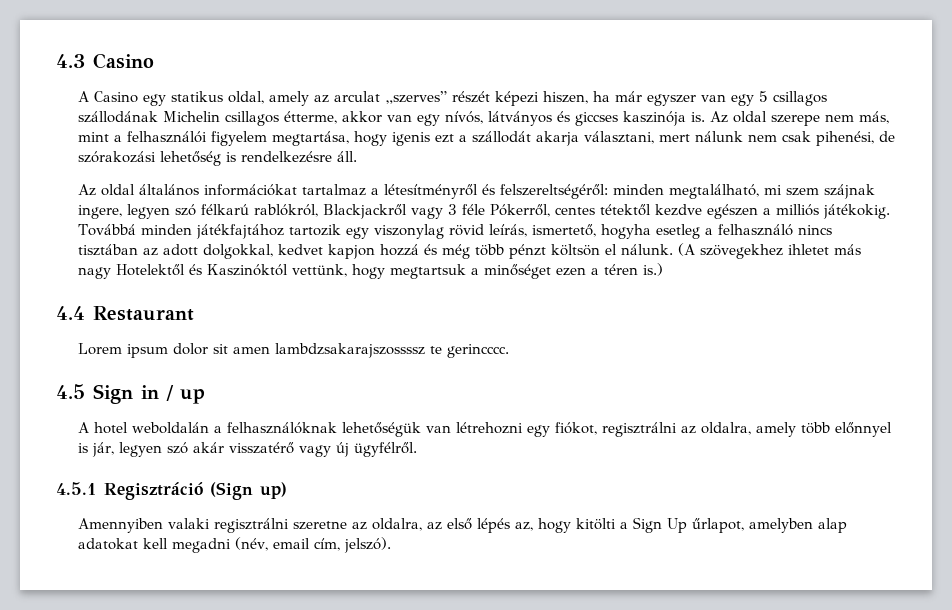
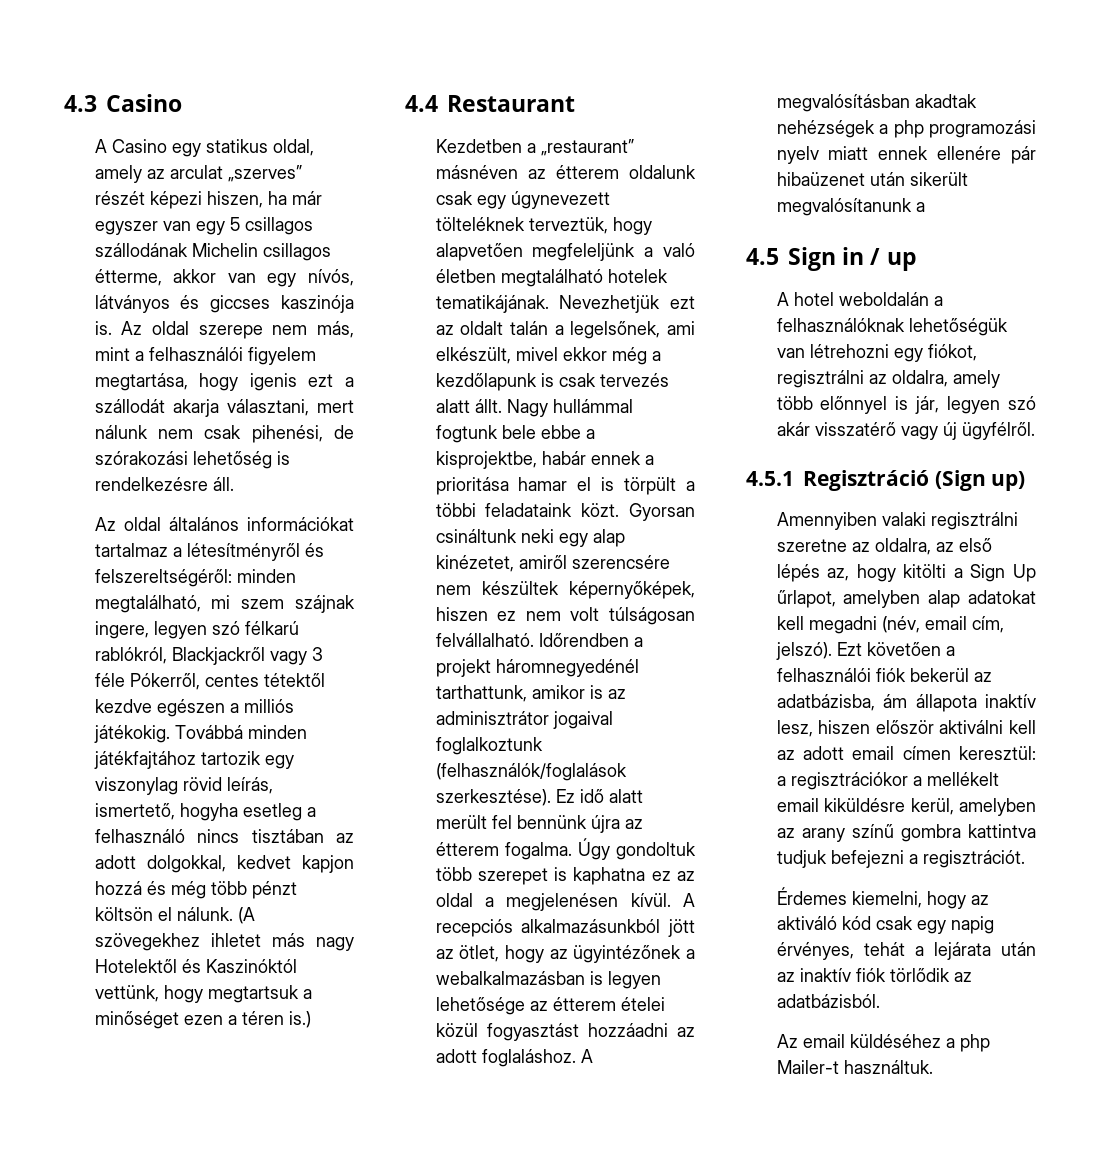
[77,343,509,358] Lorem ipsum dolor sit amen lambdzsakarajszossssz te gerincccc. -> [435,139,634,156] [435,165,696,179] [435,191,610,209] [435,217,652,235] [435,243,695,261] [435,269,668,287] [435,295,695,313] [435,321,695,339] [435,347,661,365] [435,373,669,391] [435,399,633,417] [435,425,595,443] [435,451,654,469] [435,477,695,495] [435,503,695,521] [435,529,625,547] [435,555,670,572] [435,581,695,599] [435,607,695,625] [435,633,643,647] [435,659,639,677] [435,685,626,702] [435,711,613,729] [435,737,543,755] [435,763,627,781] [435,789,643,806] [435,815,643,833] [435,838,696,860] [435,867,695,885] [435,893,695,911] [435,919,695,937] [435,945,695,963] [435,971,661,989] [435,997,665,1015] [435,1023,695,1041] [435,1049,593,1067] [776,94,977,112] [776,120,1036,138] [776,146,1036,164] [776,172,968,186] [776,198,925,216] Kezdetben a „restaurant” másnéven az étterem oldalunk csak egy úgynevezett tölteléknek terveztük, hogy alapvetően megfeleljünk a való életben megtalálható hotelek tematikájának. Nevezhetjük ezt az oldalt talán a legelsőnek, ami elkészült, mivel ekkor még a kezdőlapunk is csak tervezés alatt állt. Nagy hullámmal fogtunk bele ebbe a kisprojektbe, habár ennek a prioritása hamar el is törpült a többi feladataink közt. Gyorsan csináltunk neki egy alap kinézetet, amiről szerencsére nem készültek képernyőképek, hiszen ez nem volt túlságosan felvállalható. Időrendben a projekt háromnegyedénél tarthattunk, amikor is az adminisztrátor jogaival foglalkoztunk (felhasználók/foglalások szerkesztése). Ez idő alatt merült fel bennünk újra az étterem fogalma. Úgy gondoltuk több szerepet is kaphatna ez az oldal a megjelenésen kívül. A recepciós alkalmazásunkból jött az ötlet, hogy az ügyintézőnek a webalkalmazásban is legyen lehetősége az étterem ételei közül fogyasztást hozzáadni az adott foglaláshoz. A megvalósításban akadtak nehézségek a php programozási nyelv miatt ennek ellenére pár hibaüzenet után sikerült megvalósítanunk a
(391, 545) none -> [836,642,955,656] [776,668,992,682] [776,694,1036,712] [776,720,1036,737] [776,746,1036,760] [776,772,999,790] [776,798,1036,816] [776,824,1036,842] [776,850,1025,868] [776,887,989,909] [776,916,994,934] [776,942,1036,960] [776,968,972,982] [776,994,880,1008] [776,1034,990,1052] [776,1060,933,1074] Ezt követően a felhasználói fiók bekerül az adatbázisba, ám állapota inaktív lesz, hiszen először aktiválni kell az adott email címen keresztül: a regisztrációkor a mellékelt email kiküldésre kerül, amelyben az arany színű gombra kattintva tudjuk befejezni a regisztrációt. // Érdemes kiemelni, hogy az aktiváló kód csak egy napig érvényes, tehát a lejárata után az inaktív fiók törlődik az adatbázisból. // Az email küldéséhez a php Mailer-t használtuk.

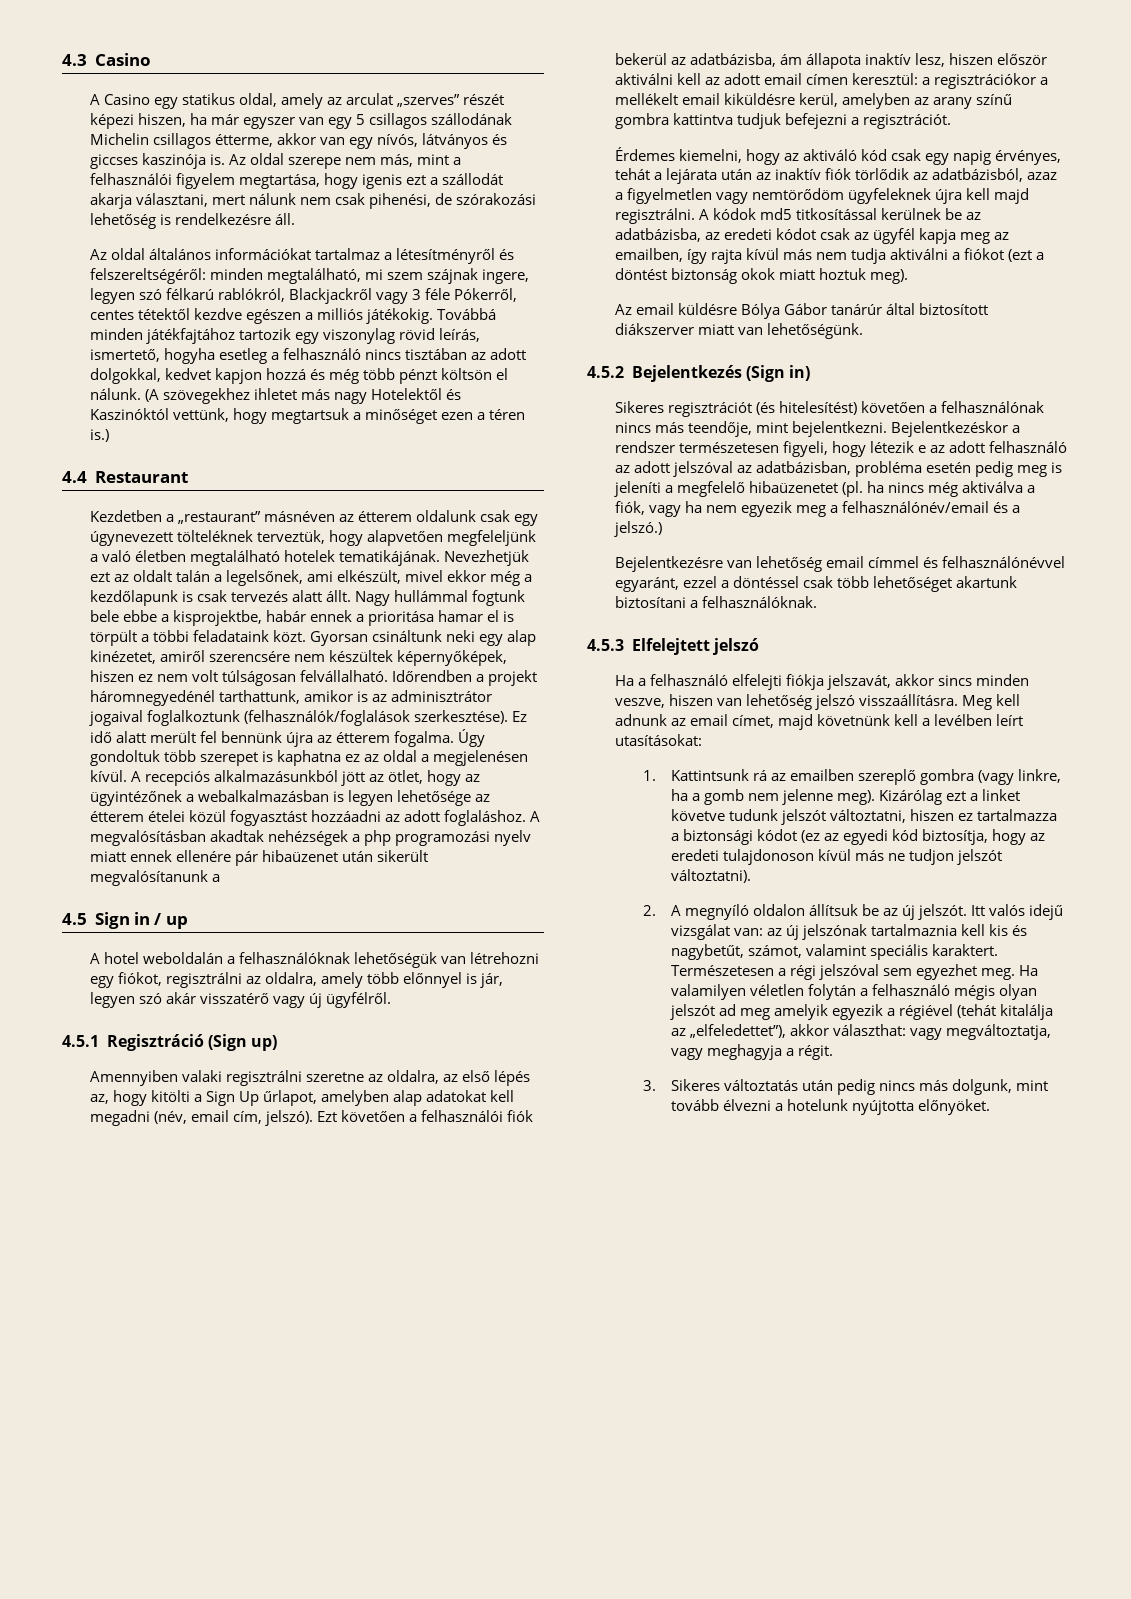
[776,994,880,1008] [776,1034,990,1052] [776,1060,933,1074] adatbázisból. // Az email küldéséhez a php Mailer-t használtuk. -> [932,168,1058,182] [614,188,1030,204] [614,208,982,224] [614,228,1010,244] [614,248,1045,264] [614,268,909,284] [614,303,989,319] [614,323,864,339] [587,365,811,382] [614,401,1045,417] [614,421,1021,437] [614,441,1068,457] [614,461,1063,477] [613,481,1036,497] [614,501,1021,517] [613,521,662,537] [614,556,1066,572] [614,576,1018,592] [614,596,818,608] [587,638,759,655] [614,674,1030,690] [614,694,1021,710] [614,714,1024,730] [614,734,702,746] [642,769,1062,785] [670,789,1021,805] [670,809,1058,825] [670,829,1046,845] [670,849,1003,865] [670,869,751,883] [642,904,1064,920] [670,924,1028,940] [670,944,998,960] [670,964,1039,980] [670,984,1038,1000] [669,1004,1054,1020] [670,1024,1051,1040] [670,1044,833,1060] [642,1079,1049,1095] [670,1099,990,1115] adatbázisból, azaz a figyelmetlen vagy nemtörődöm ügyfeleknek újra kell majd regisztrálni. A kódok md5 titkosítással kerülnek be az adatbázisba, az eredeti kódot csak az ügyfél kapja meg az emailben, így rajta kívül más nem tudja aktiválni a fiókot (ezt a döntést biztonság okok miatt hoztuk meg). // Az email küldésre Bólya Gábor tanárúr által biztosított diákszerver miatt van lehetőségünk. // 4.5.2 Bejelentkezés (Sign in) // Sikeres regisztrációt (és hitelesítést) követően a felhasználónak nincs más teendője, mint bejelentkezni. Bejelentkezéskor a rendszer természetesen figyeli, hogy létezik e az adott felhasználó az adott jelszóval az adatbázisban, probléma esetén pedig meg is jeleníti a megfelelő hibaüzenetet (pl. ha nincs még aktiválva a fiók, vagy ha nem egyezik meg a felhasználónév/email és a jelszó.) // Bejelentkezésre van lehetőség email címmel és felhasználónévvel egyaránt, ezzel a döntéssel csak több lehetőséget akartunk biztosítani a felhasználóknak. // 4.5.3 Elfelejtett jelszó // Ha a felhasználó elfelejti fiókja jelszavát, akkor sincs minden veszve, hiszen van lehetőség jelszó visszaállításra. Meg kell adnunk az email címet, majd követnünk kell a levélben leírt utasításokat: // 1. Kattintsunk rá az emailben szereplő gombra (vagy linkre, ha a gomb nem jelenne meg). Kizárólag ezt a linket követve tudunk jelszót változtatni, hiszen ez tartalmazza a biztonsági kódot (ez az egyedi kód biztosítja, hogy az eredeti tulajdonoson kívül más ne tudjon jelszót változtatni). // 2. A megnyíló oldalon állítsuk be az új jelszót. Itt valós idejű vizsgálat van: az új jelszónak tartalmaznia kell kis és nagybetűt, számot, valamint speciális karaktert. Természetesen a régi jelszóval sem egyezhet meg. Ha valamilyen véletlen folytán a felhasználó mégis olyan jelszót ad meg amelyik egyezik a régiével (tehát kitalálja az „elfeledettet”), akkor választhat: vagy megváltoztatja, vagy meghagyja a régit. // 3. Sikeres változtatás után pedig nincs más dolgunk, mint tovább élvezni a hotelunk nyújtotta előnyöket.

